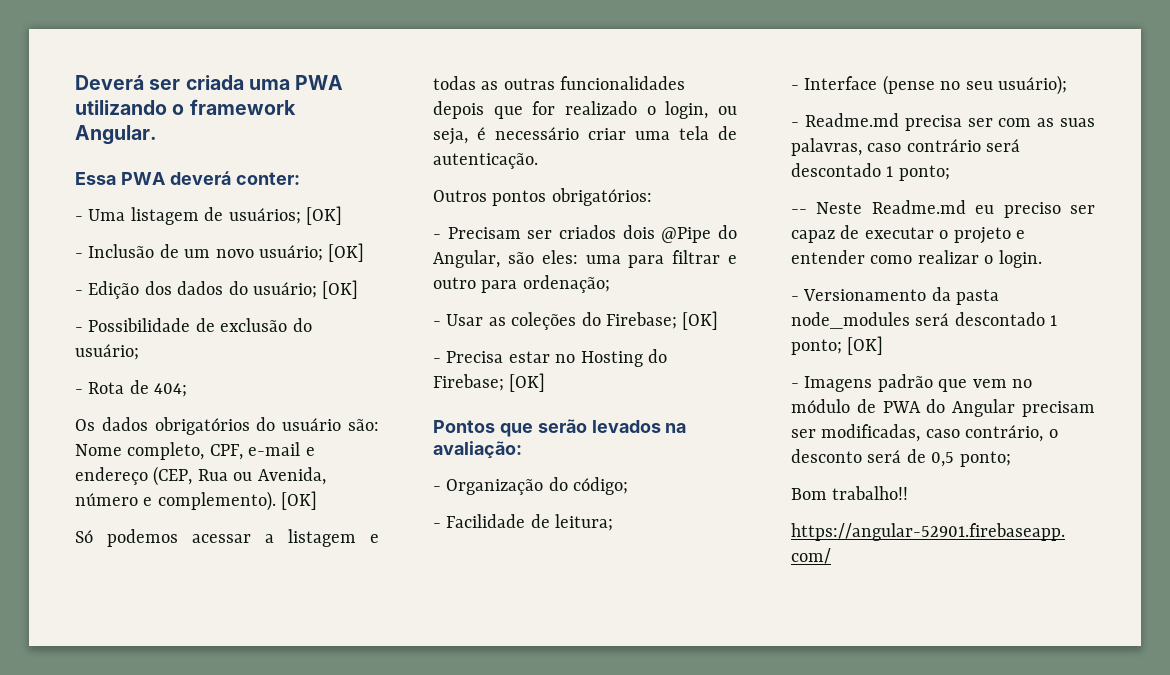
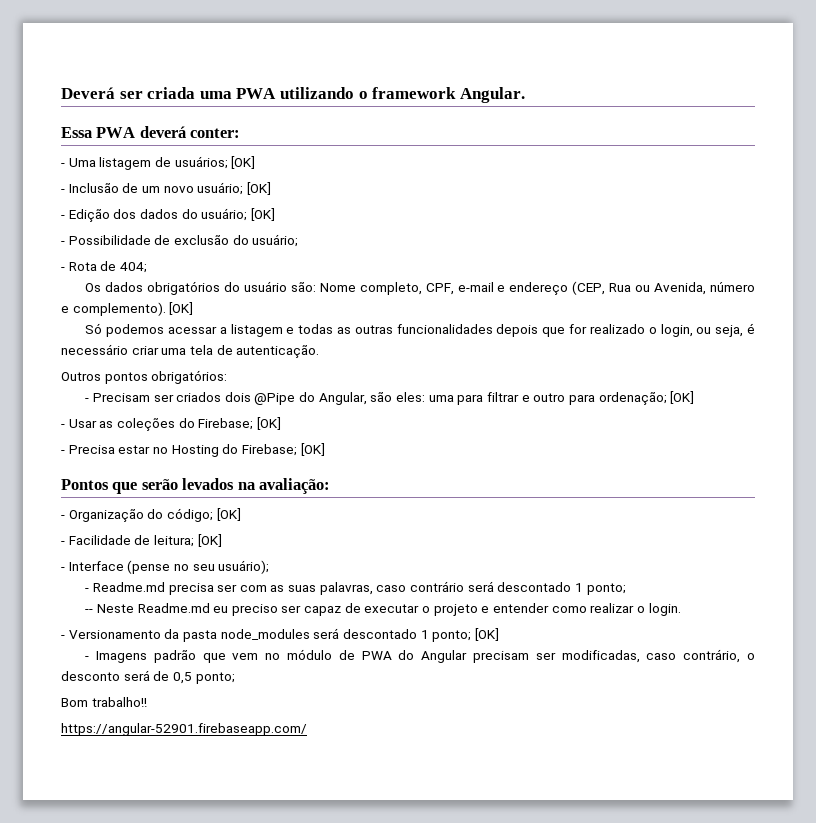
(610, 284) none -> [670,391,695,404] [OK]
(629, 486) none -> [216,508,241,521] [OK]
(614, 522) none -> [197,534,222,547] [OK]

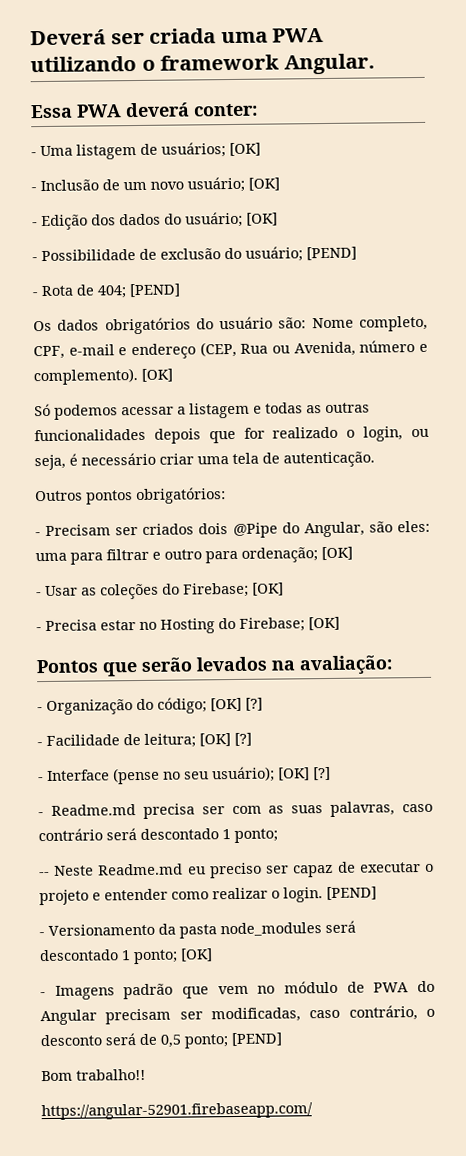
(299, 240) none -> [306,246,357,261] [PEND]
(147, 267) none -> [129,283,181,298] [PEND]
(241, 514) none -> [245,697,263,711] [?]
(222, 540) none -> [234,732,252,746] [?]
(270, 567) none -> [278,766,331,781] [OK] [?]
(681, 609) none -> [326,886,377,901] [PEND]
(235, 678) none -> [231,1032,282,1047] [PEND]

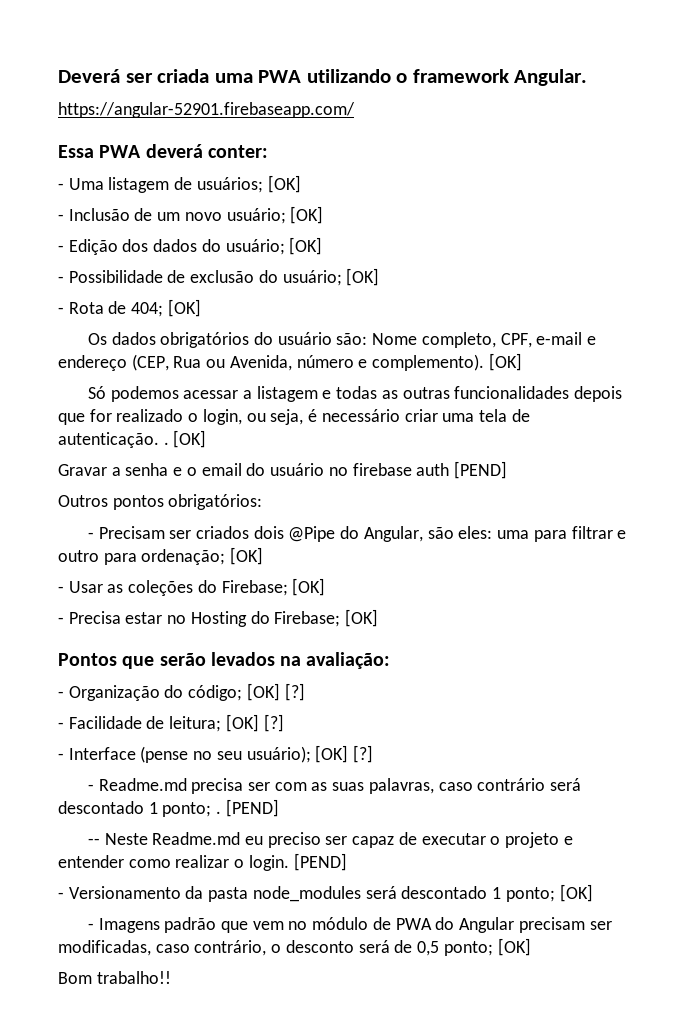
(375, 64) none -> [58,102,355,118] // https://angular-52901.firebaseapp.com/
[306,246,357,261] [PEND] -> [346,268,380,286] [OK]
[129,283,181,298] [PEND] -> [167,299,201,317] [OK]
(375, 459) none -> [163,430,207,448] [58,461,507,479] . [OK] // Gravar a senha e o email do usuário no firebase auth [PEND]
(278, 835) none -> [216,799,279,817] . [PEND]
[231,1032,282,1047] [PEND] -> [497,938,531,956] [OK]
[41,1102,313,1121] // https://angular-52901.firebaseapp.com/ -> (171, 977) none

